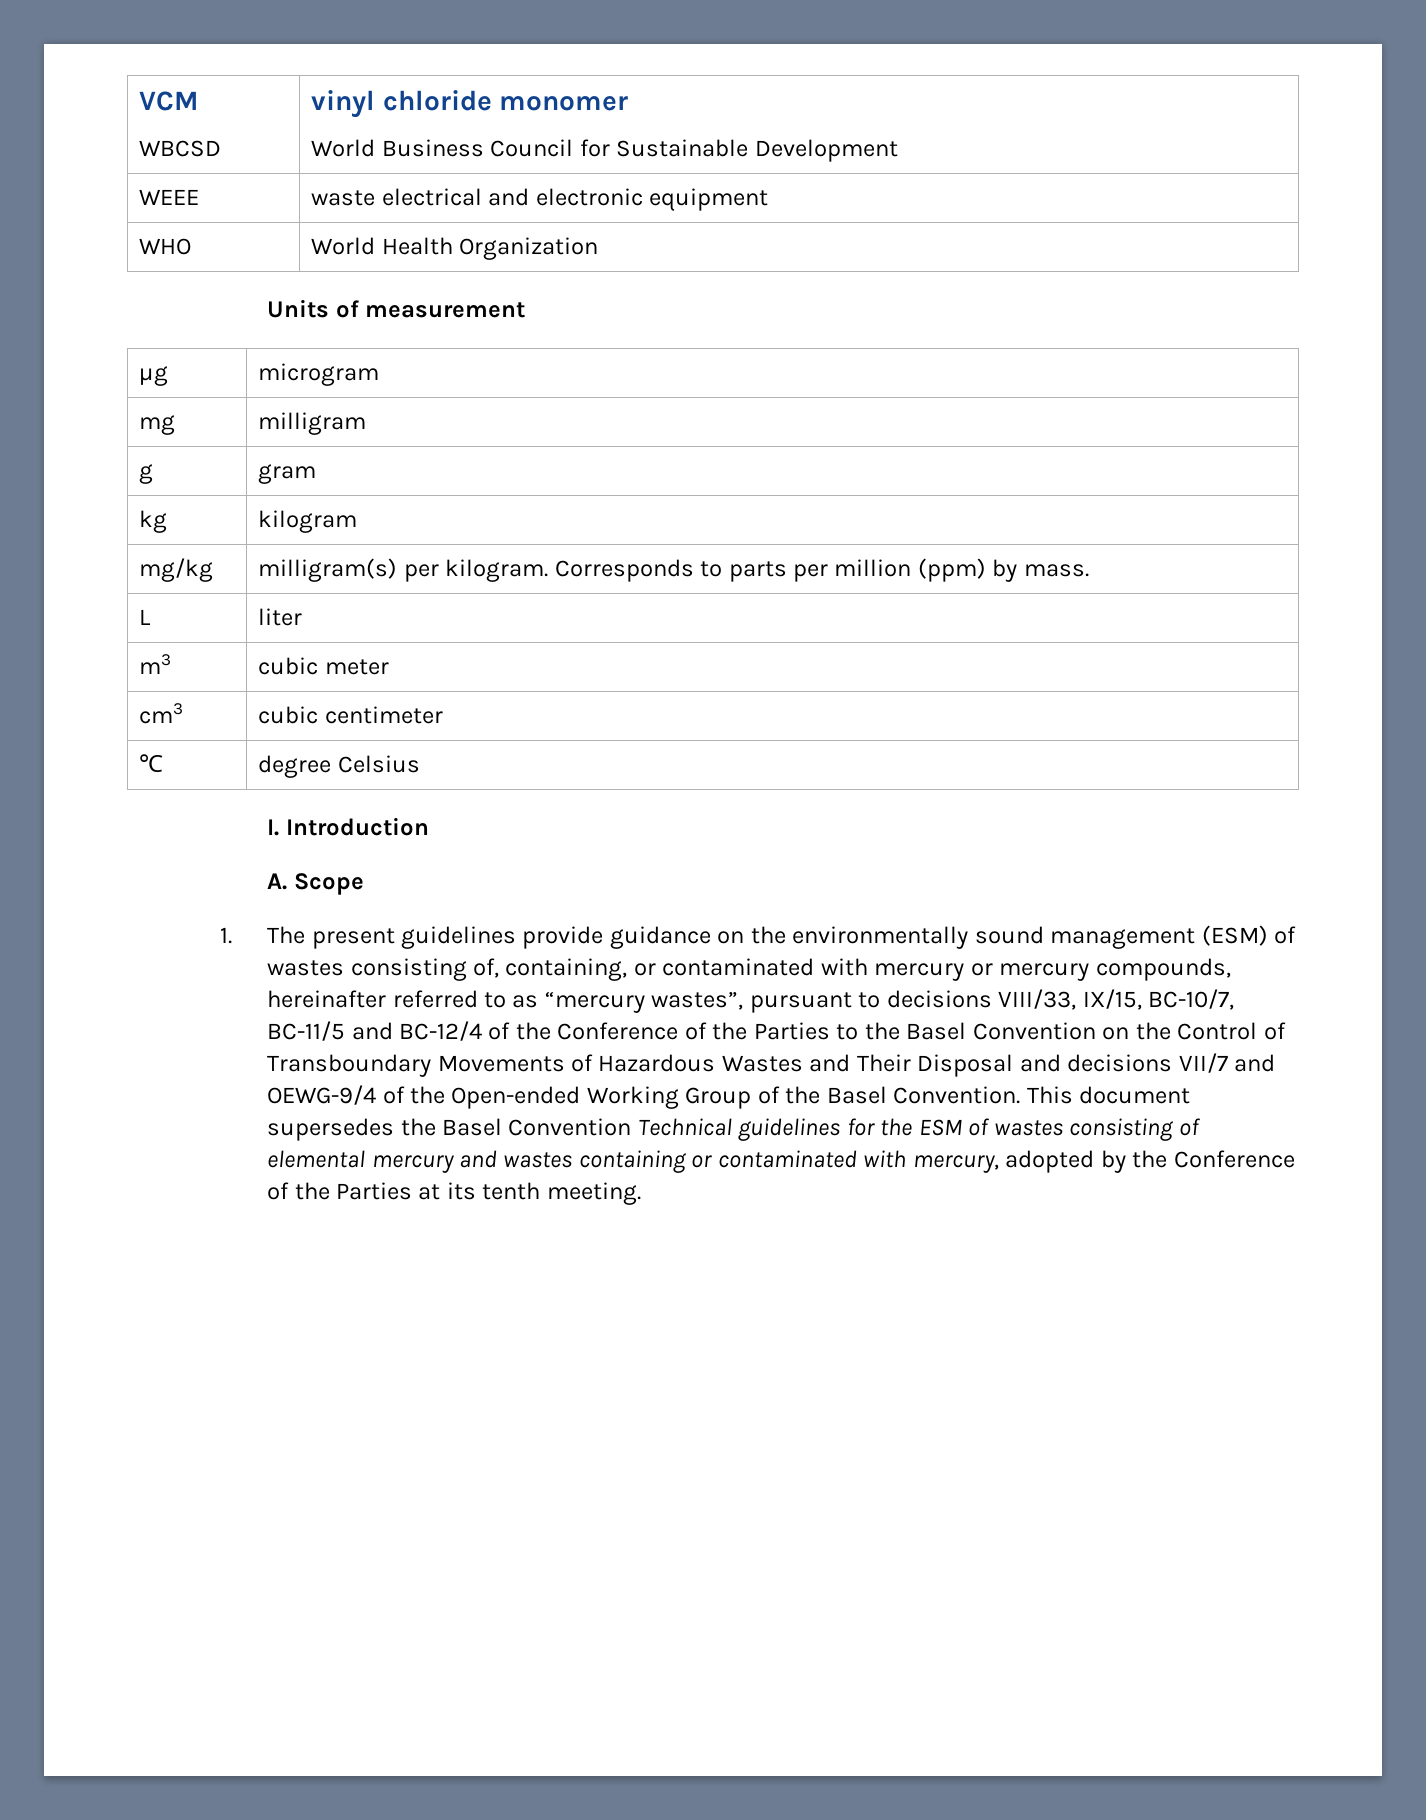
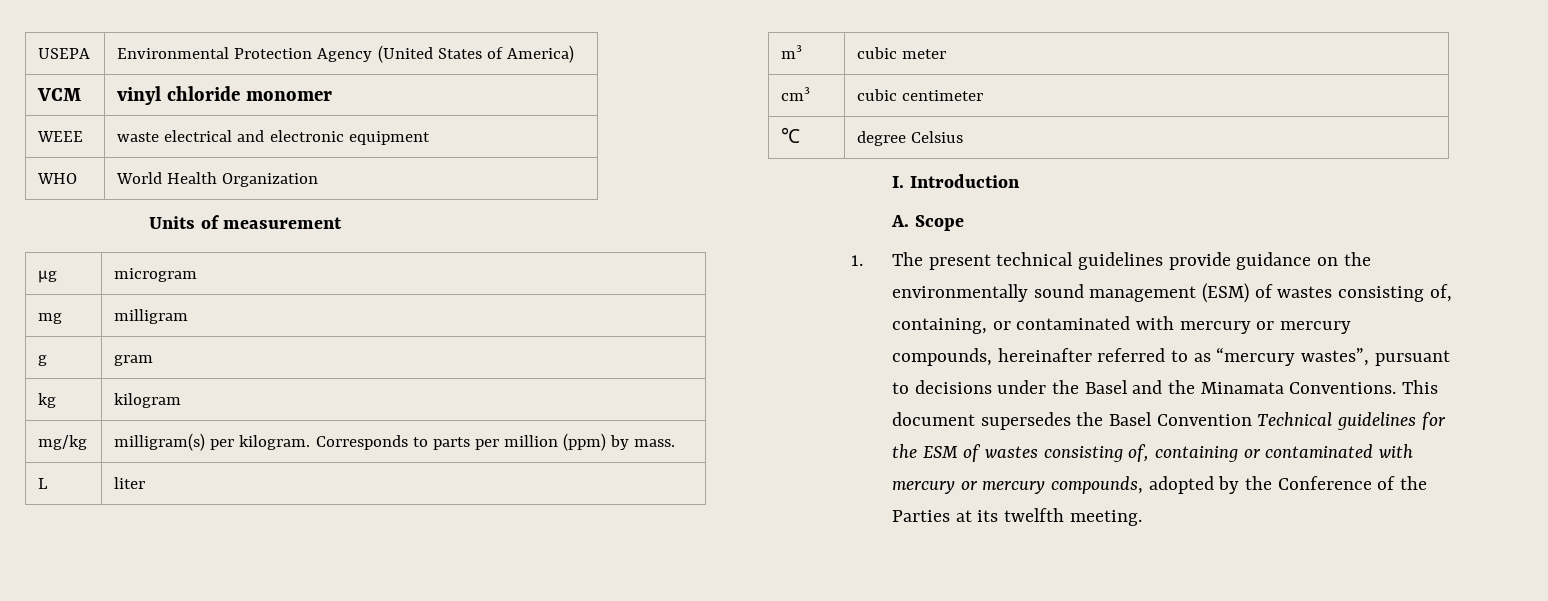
(139, 101) none -> [38,48,91,59] [117,45,574,63] USEPA | Environmental Protection Agency (United States of America) //
[139,140,222,157] // WBCSD -> (83, 94) none
[311,139,898,162] // World Business Council for Sustainable Development -> (333, 96) none
(395, 938) none -> [996,252,1074,266] technical
[998,989,1235,1010] [267,1021,1286,1041] [267,1053,1276,1077] [267,1085,1021,1109] VIII/33, IX/15, BC-10/7, BC-11/5 and BC-12/4 of the Conference of the Parties to the Basel Convention on the Control of Transboundary Movements of Hazardous Wastes and Their Disposal and decisions VII/7 and OEWG-9/4 of the Open-ended Working Group of the Basel Convention. -> [997,380,1397,394] under the Basel and the Minamata Conventions.
[1178,1118,1201,1136] [267,1150,999,1173] of elemental mercury and wastes containing or contaminated with mercury, -> [1128,444,1413,462] [891,476,1143,494] of, containing or contaminated with mercury or mercury compounds,
[482,1182,541,1200] tenth -> [1003,508,1064,522] twelfth

